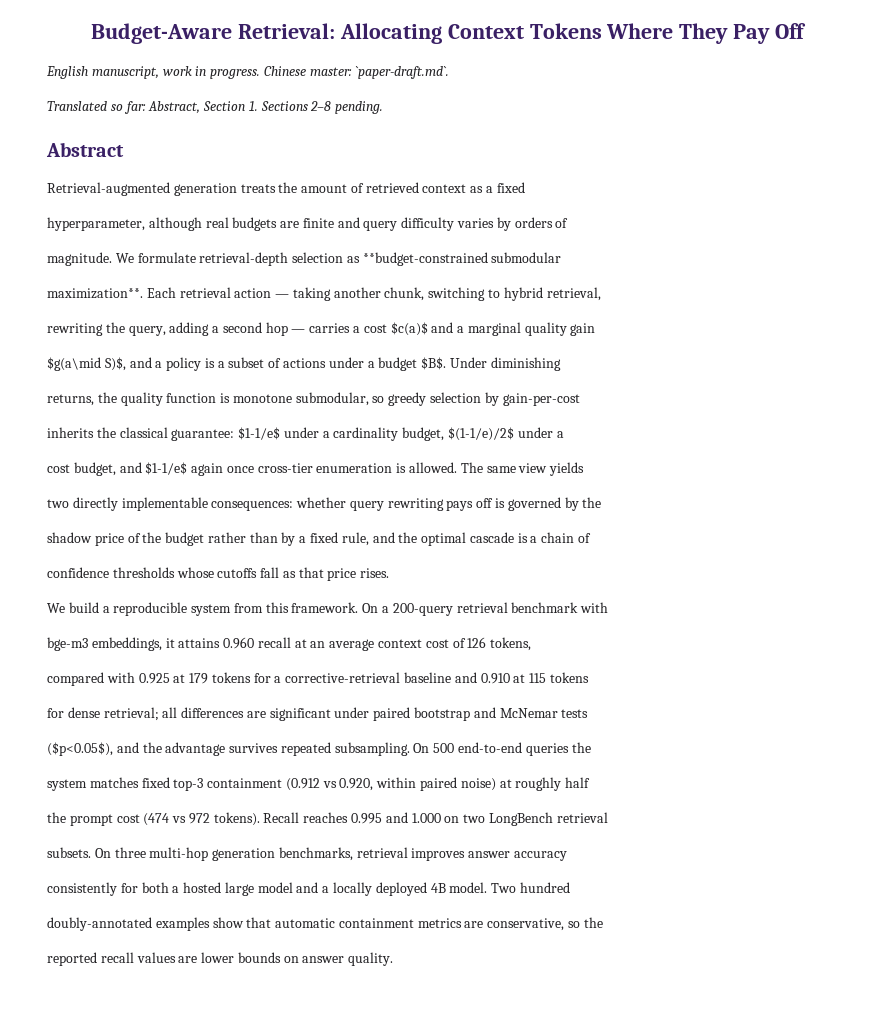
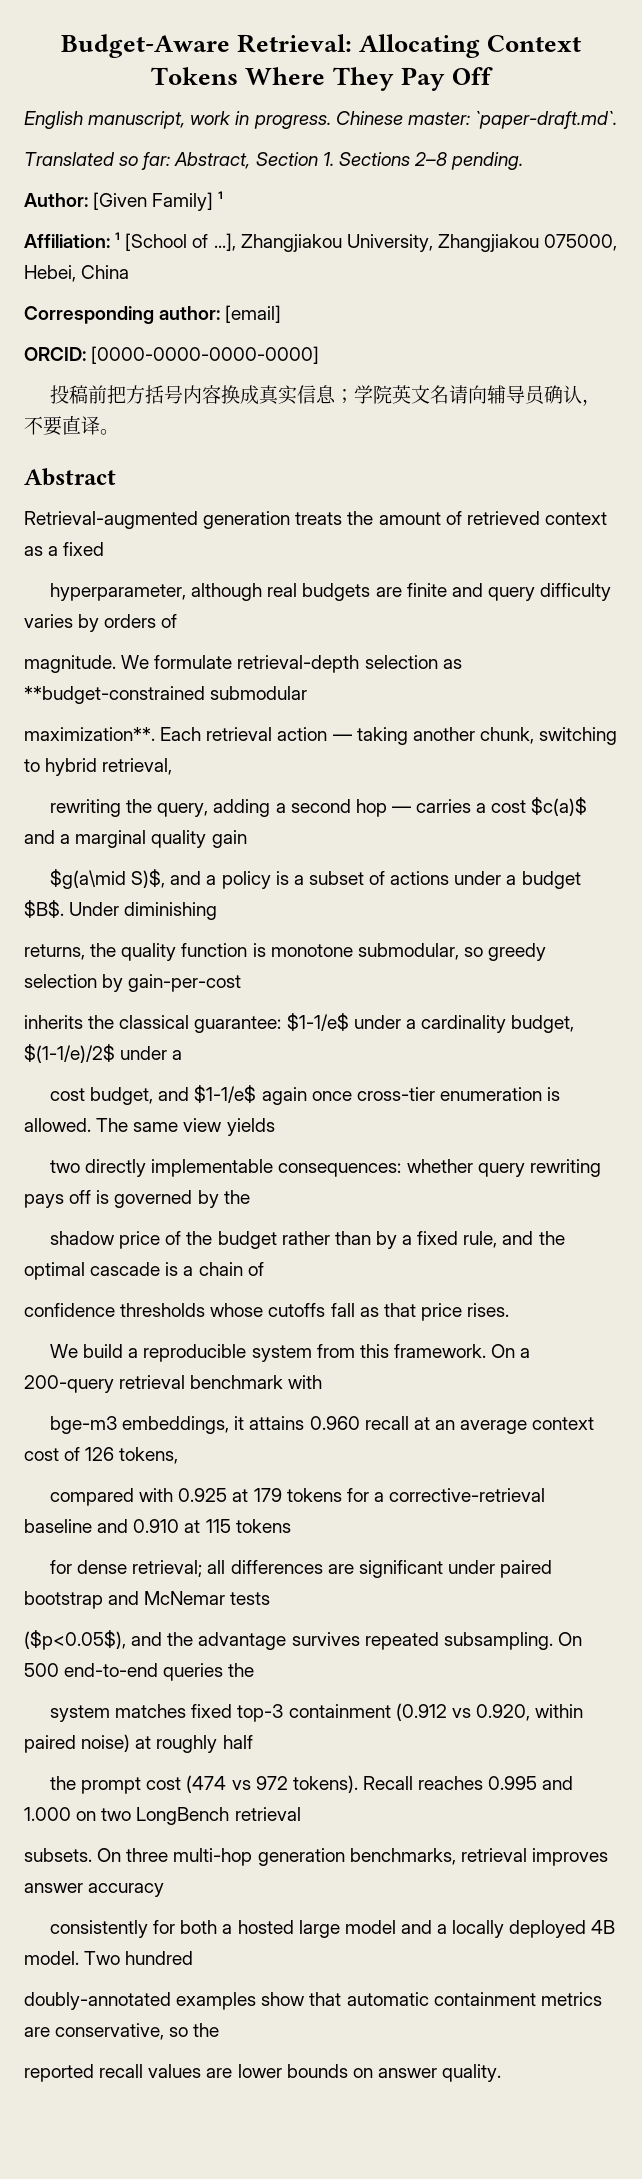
(384, 107) none -> [24,191,224,211] [24,232,618,252] [24,265,130,282] [24,305,282,324] [24,346,320,364] [49,385,601,406] [24,416,119,436] // Author: [Given Family] ¹ // Affiliation: ¹ [School of ...], Zhangjiakou University, Zhangjiakou 075000, Hebei, China // Corresponding author: [email] // ORCID: [0000-0000-0000-0000] // 投稿前把方括号内容换成真实信息；学院英文名请向辅导员确认，不要直译。

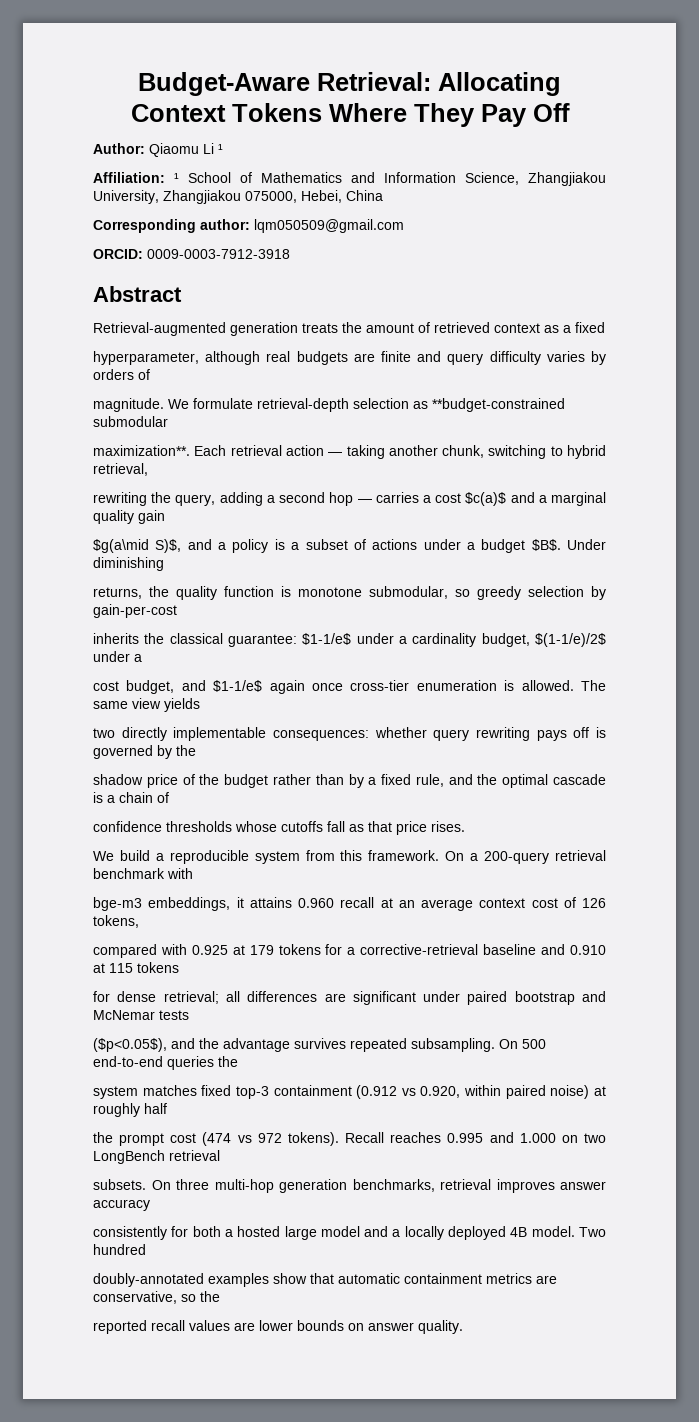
[24,111,617,129] [24,152,524,170] // English manuscript, work in progress. Chinese master: `paper-draft.md`. // Translated so far: Abstract, Section 1. Sections 2–8 pending. -> (570, 112) none
[93,192,214,211] [Given Family] -> [149,143,214,157] Qiaomu Li
[125,233,236,251] [School of ...], -> [188,172,519,185] School of Mathematics and Information Science,
[225,305,282,323] [email] -> [254,219,404,233] lqm050509@gmail.com
[91,346,320,364] [49,385,601,406] [24,416,119,436] [0000-0000-0000-0000] // 投稿前把方括号内容换成真实信息；学院英文名请向辅导员确认，不要直译。 -> [147,249,290,259] 0009-0003-7912-3918

